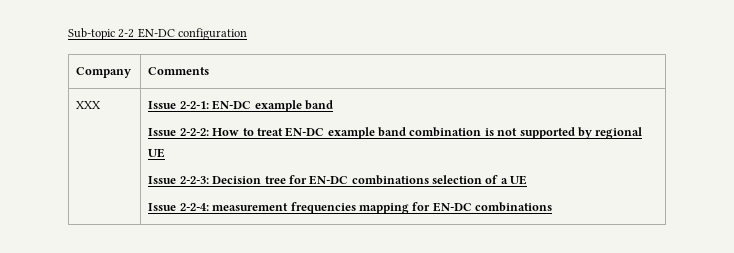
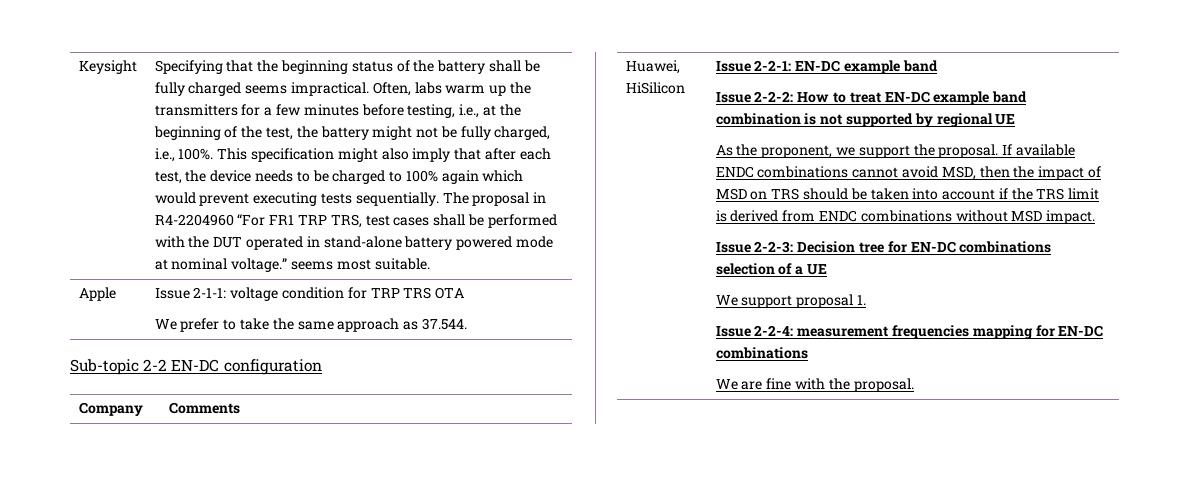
(68, 34) none -> [78,60,137,74] [154,60,540,74] [154,82,531,96] [154,104,521,118] [153,126,551,140] [154,148,551,162] [154,170,524,184] [154,192,547,206] [154,214,557,228] [154,236,553,250] [154,258,430,272] [78,287,116,301] [154,287,465,301] [154,318,467,332] Keysight | Specifying that the beginning status of the battery shall be fully charged seems impractical. Often, labs warm up the transmitters for a few minutes before testing, i.e., at the beginning of the test, the battery might not be fully charged, i.e., 100%. This specification might also imply that after each test, the device needs to be charged to 100% again which would prevent executing tests sequentially. The proposal in R4-2204960 “For FR1 TRP TRS, test cases shall be performed with the DUT operated in stand-alone battery powered mode at nominal voltage.” seems most suitable. // Apple | Issue 2-1-1: voltage condition for TRP TRS OTA // We prefer to take the same approach as 37.544. //
[76,101,102,109] XXX -> [625,60,680,74] [625,82,685,94] Huawei, HiSilicon
(166, 153) none -> [715,144,1075,158] [715,166,1101,180] [715,188,1100,200] [715,210,1096,224] // As the proponent, we support the proposal. If available ENDC combinations cannot avoid MSD, then the impact of MSD on TRS should be taken into account if the TRS limit is derived from ENDC combinations without MSD impact.
(528, 180) none -> [715,294,866,308] // We support proposal 1.
(552, 207) none -> [715,378,914,392] // We are fine with the proposal.

